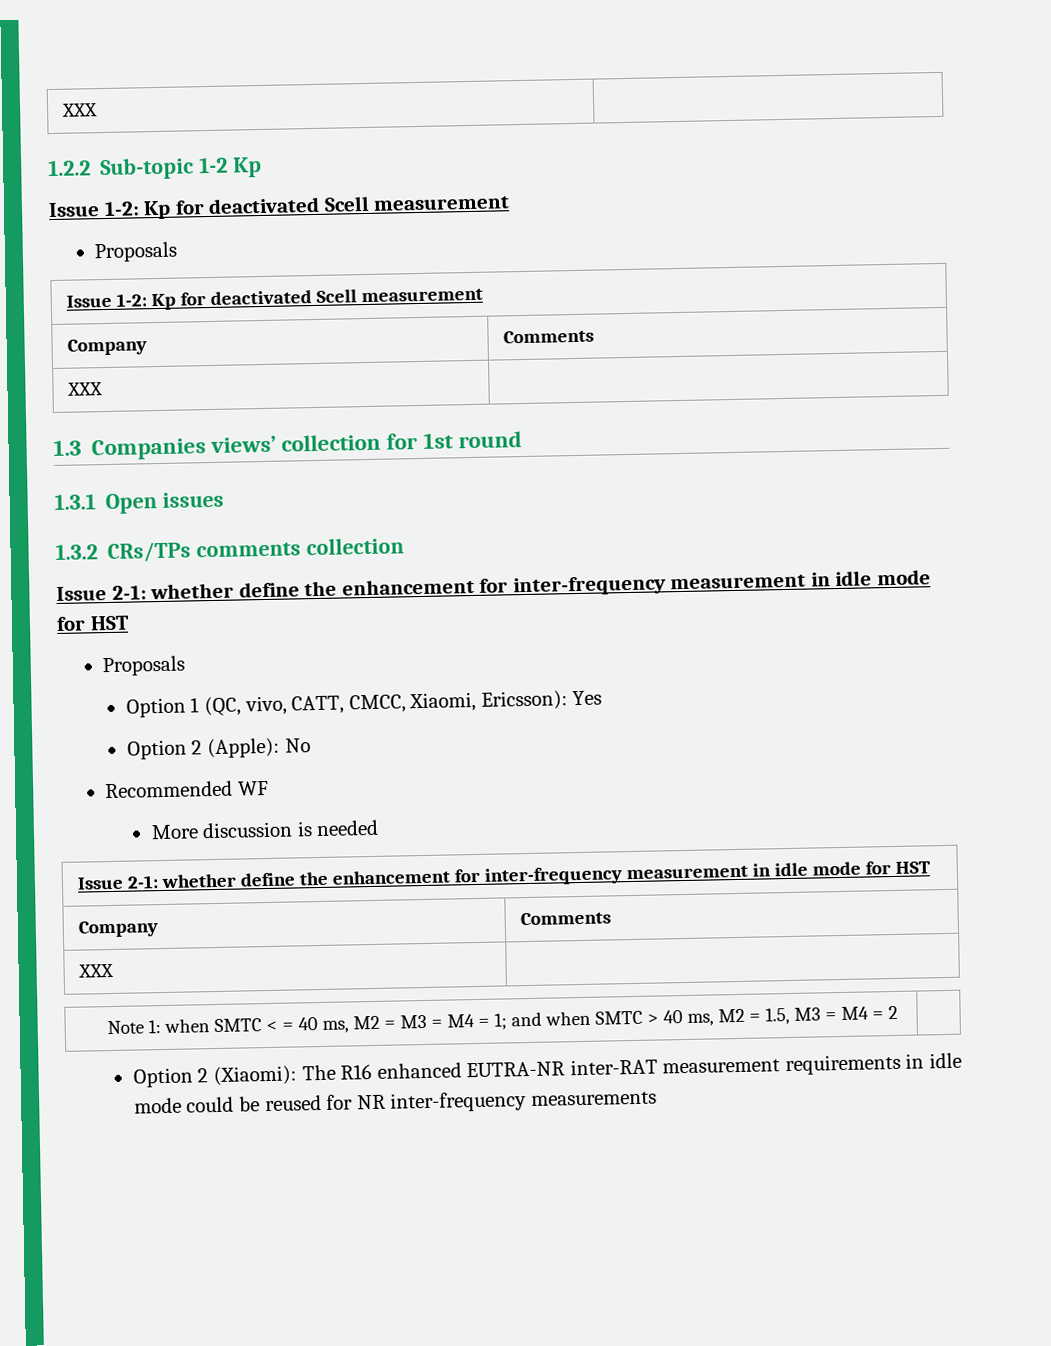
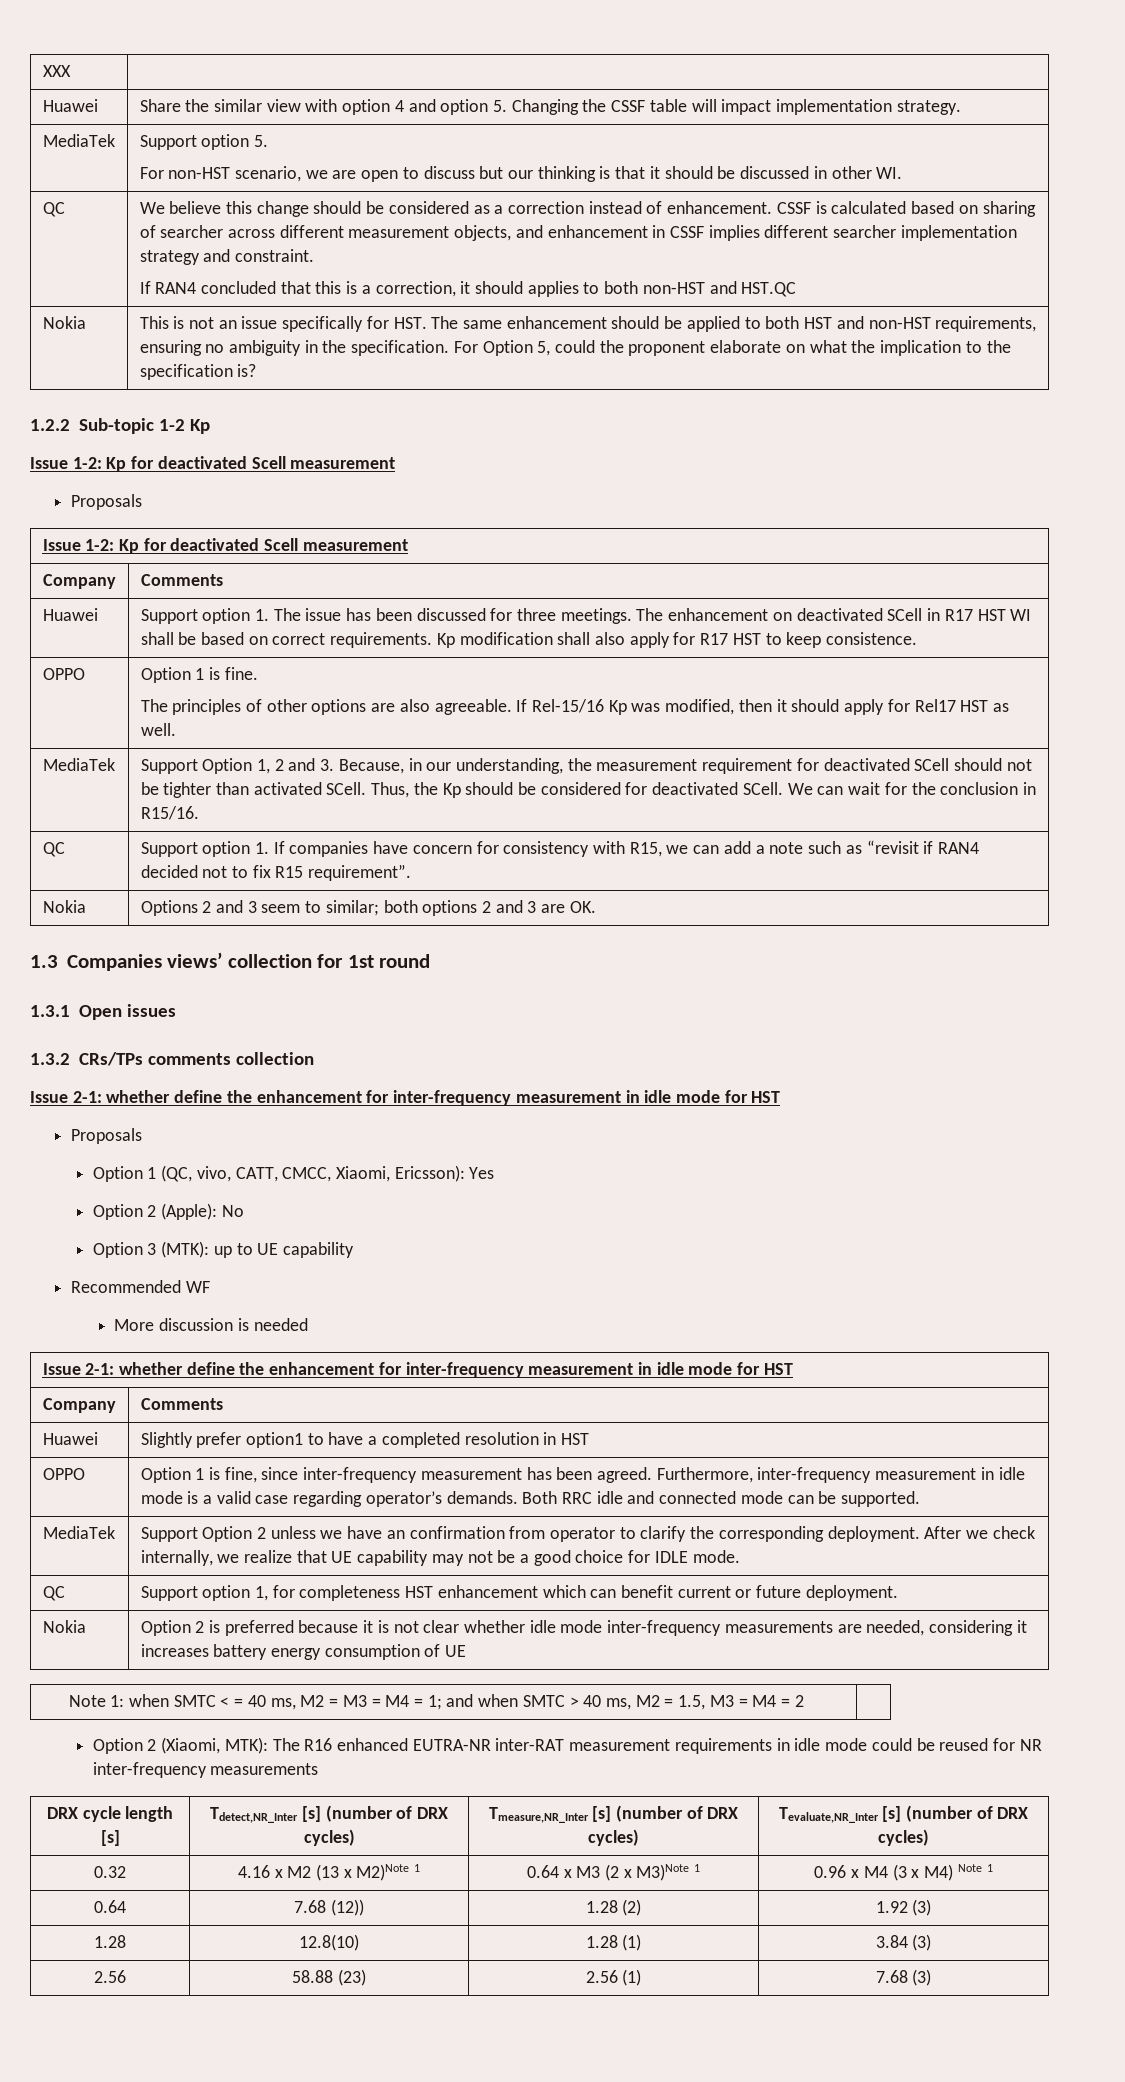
[60,103,98,117] XXX | -> [42,65,71,77] [42,99,98,112] [139,99,961,115] [42,134,115,147] [139,134,268,150] [139,166,903,182] [42,202,65,217] [139,201,1036,217] [139,225,1017,241] [139,249,314,265] [139,281,797,297] [42,316,86,329] [139,316,1037,332] [139,340,1011,356] [139,364,257,380] XXX | // Huawei | Share the similar view with option 4 and option 5. Changing the CSSF table will impact implementation strategy. // MediaTek | Support option 5. // For non-HST scenario, we are open to discuss but our thinking is that it should be discussed in other WI. // QC | We believe this change should be considered as a correction instead of enhancement. CSSF is calculated based on sharing of searcher across different measurement objects, and enhancement in CSSF implies different searcher implementation strategy and constraint. // If RAN4 concluded that this is a correction, it should applies to both non-HST and HST.QC // Nokia | This is not an issue specifically for HST. The same enhancement should be applied to both HST and non-HST requirements, ensuring no ambiguity in the specification. For Option 5, could the proponent elaborate on what the implication to the specification is?
[66,382,103,396] XXX | -> [42,608,98,621] [140,608,1032,624] [140,632,918,648] [42,668,85,680] [140,667,258,683] [140,699,1009,715] [140,723,176,736] [42,758,115,771] [140,758,1032,774] [140,782,1036,798] [140,806,199,820] [42,842,65,857] [140,840,979,857] [140,864,412,881] [42,900,86,913] [140,900,596,916] Huawei | Support option 1. The issue has been discussed for three meetings. The enhancement on deactivated SCell in R17 HST WI shall be based on correct requirements. Kp modification shall also apply for R17 HST to keep consistence. // OPPO | Option 1 is fine. // The principles of other options are also agreeable. If Rel-15/16 Kp was modified, then it should apply for Rel17 HST as well. // MediaTek | Support Option 1, 2 and 3. Because, in our understanding, the measurement requirement for deactivated SCell should not be tighter than activated SCell. Thus, the Kp should be considered for deactivated SCell. We can wait for the conclusion in R15/16. // QC | Support option 1. If companies have concern for consistency with R15, we can add a note such as “revisit if RAN4 decided not to fix R15 requirement”. // Nokia | Options 2 and 3 seem to similar; both options 2 and 3 are OK.
(311, 745) none -> [92,1241,355,1258] // Option 3 (MTK): up to UE capability
[77,963,114,978] XXX | -> [42,1432,98,1445] [140,1432,590,1448] [42,1468,85,1480] [140,1467,1025,1483] [140,1491,921,1507] [42,1526,115,1539] [140,1526,1035,1542] [140,1550,740,1566] [42,1586,65,1601] [140,1585,898,1601] [42,1620,86,1633] [140,1620,1027,1636] [140,1644,467,1660] Huawei | Slightly prefer option1 to have a completed resolution in HST // OPPO | Option 1 is fine, since inter-frequency measurement has been agreed. Furthermore, inter-frequency measurement in idle mode is a valid case regarding operator’s demands. Both RRC idle and connected mode can be supported. // MediaTek | Support Option 2 unless we have an confirmation from operator to clarify the corresponding deployment. After we check internally, we realize that UE capability may not be a good choice for IDLE mode. // QC | Support option 1, for completeness HST enhancement which can benefit current or future deployment. // Nokia | Option 2 is preferred because it is not clear whether idle mode inter-frequency measurements are needed, considering it increases battery energy consumption of UE
[212,1065,297,1087] (Xiaomi): -> [161,1737,268,1754] (Xiaomi, MTK):
(657, 1098) none -> [46,1806,174,1822] [100,1830,120,1846] [210,1805,448,1823] [303,1829,355,1846] [488,1805,739,1823] [588,1829,639,1846] [778,1805,1029,1823] [878,1829,929,1846] [94,1866,126,1878] [237,1864,421,1881] [526,1864,701,1881] [814,1864,993,1881] [94,1900,126,1913] [294,1899,364,1916] [585,1899,642,1916] [875,1899,932,1916] [94,1935,126,1948] [299,1934,360,1951] [585,1934,642,1951] [875,1934,932,1951] [94,1970,126,1983] [292,1969,366,1986] [585,1969,642,1986] [875,1969,932,1986] // DRX cycle length [s] | Tdetect,NR_Inter [s] (number of DRX cycles) | Tmeasure,NR_Inter [s] (number of DRX cycles) | Tevaluate,NR_Inter [s] (number of DRX cycles) // 0.32 | 4.16 x M2 (13 x M2)Note 1 | 0.64 x M3 (2 x M3)Note 1 | 0.96 x M4 (3 x M4) Note 1 // 0.64 | 7.68 (12)) | 1.28 (2) | 1.92 (3) // 1.28 | 12.8(10) | 1.28 (1) | 3.84 (3) // 2.56 | 58.88 (23) | 2.56 (1) | 7.68 (3)

